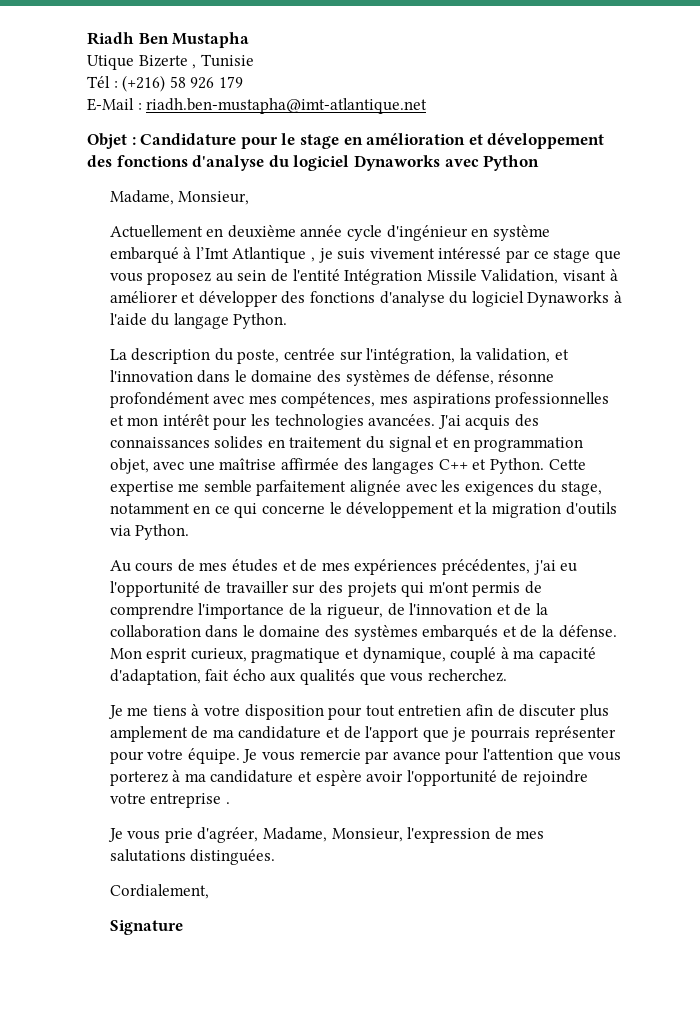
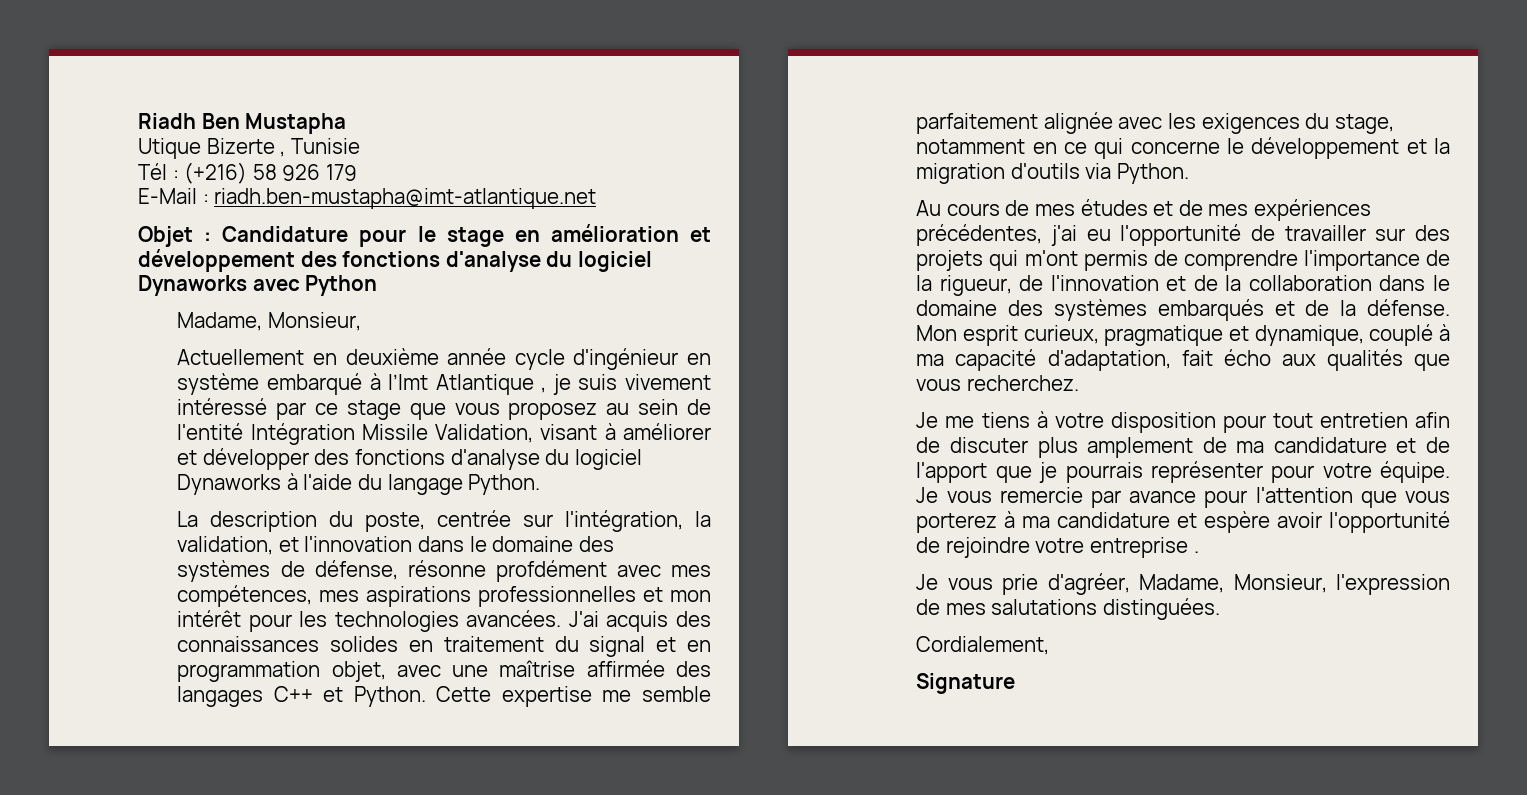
[109,392,210,408] profondément -> [495,560,607,582] profdément

